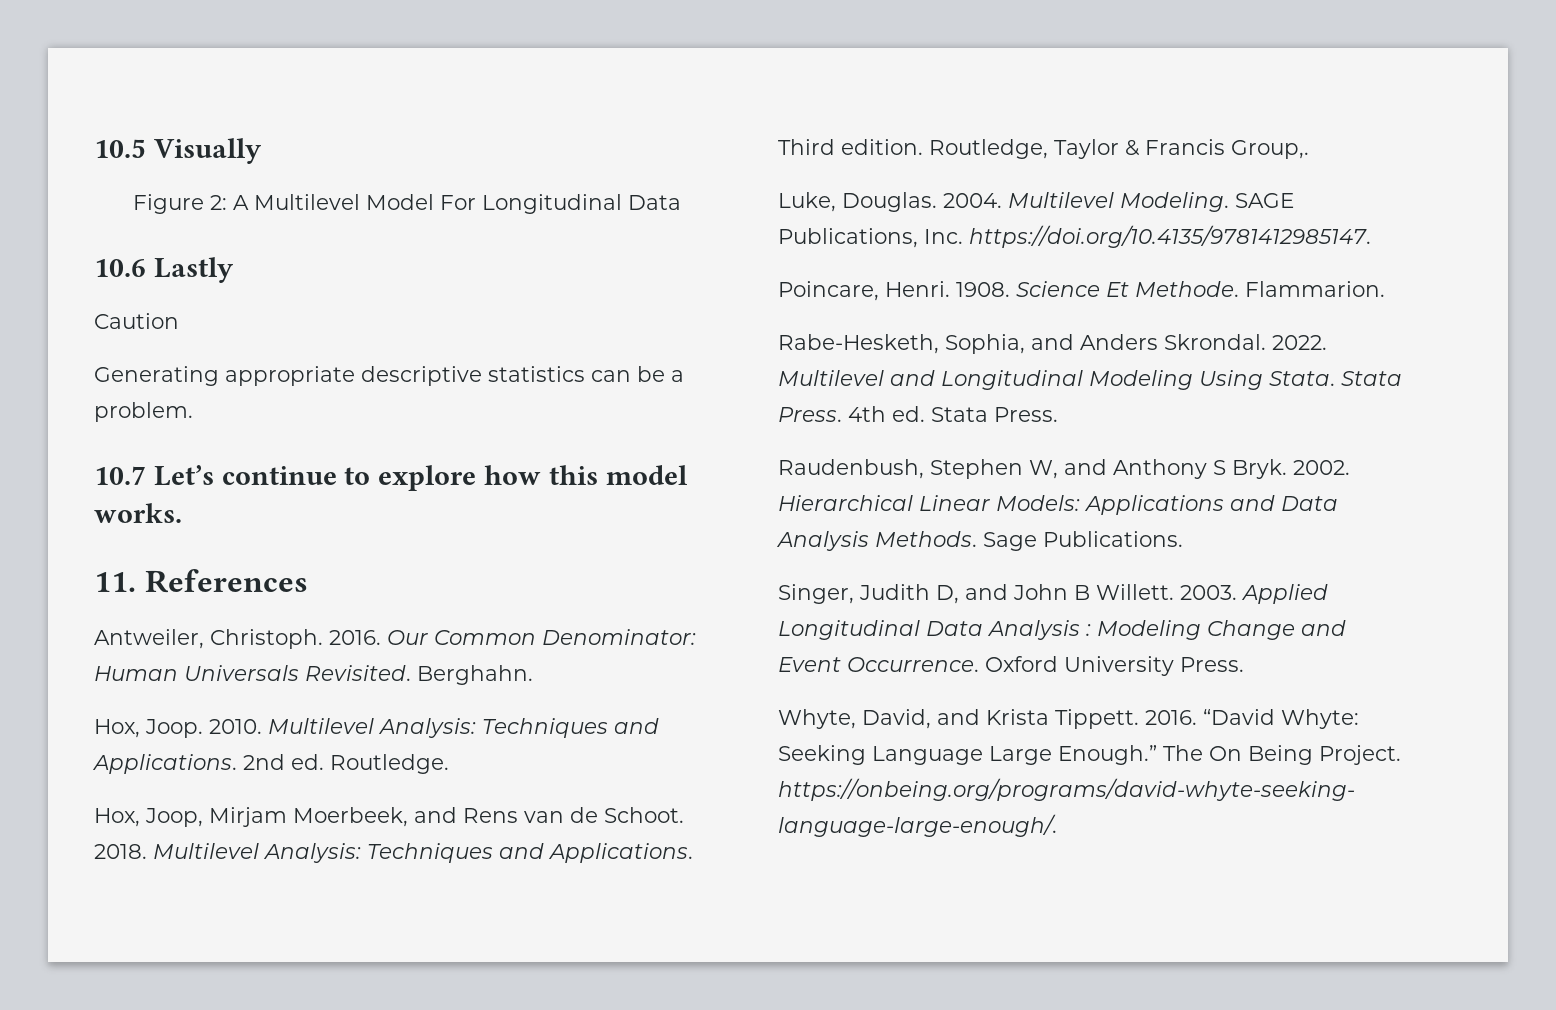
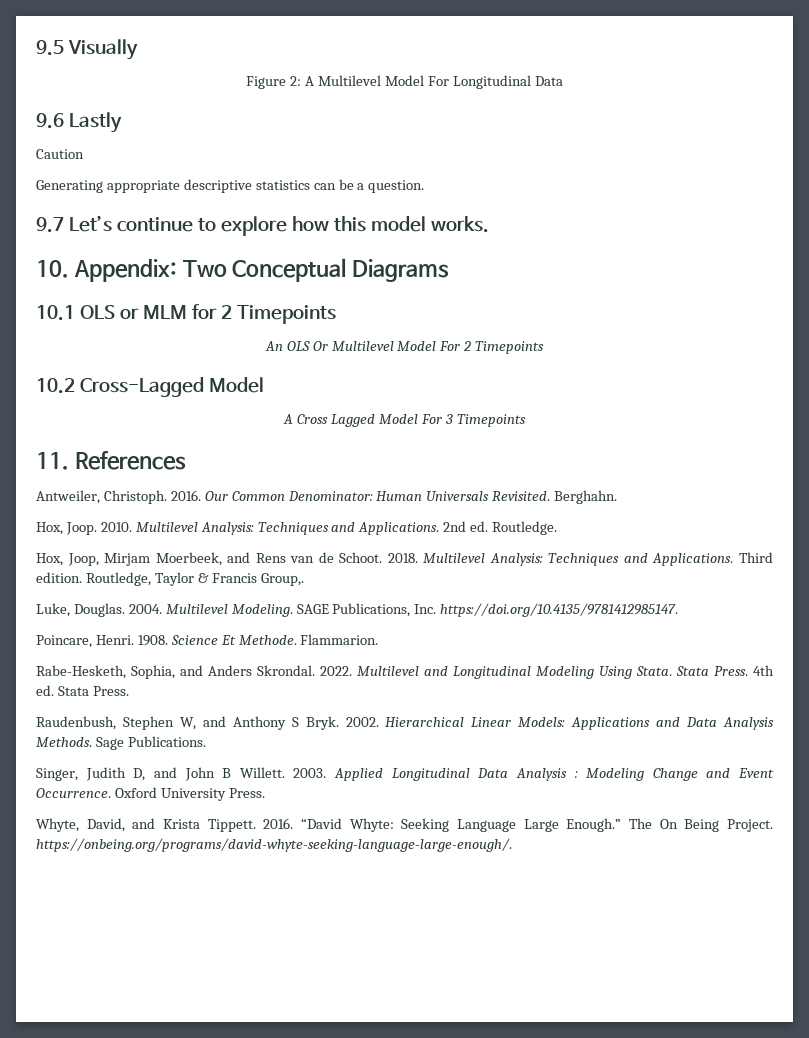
[94,139,146,158] 10.5 -> [36,40,64,56] 9.5
[94,259,146,277] 10.6 -> [36,113,64,129] 9.6
[94,402,193,422] [94,466,146,485] problem. // 10.7 -> [368,180,425,193] [36,217,64,233] question. // 9.7
(182, 513) none -> [36,258,450,282] [36,304,336,324] [264,341,545,354] [36,377,264,397] [283,414,526,427] // 10. Appendix: Two Conceptual Diagrams // 10.1 OLS or MLM for 2 Timepoints // An OLS Or Multilevel Model For 2 Timepoints // 10.2 Cross-Lagged Model // A Cross Lagged Model For 3 Timepoints

